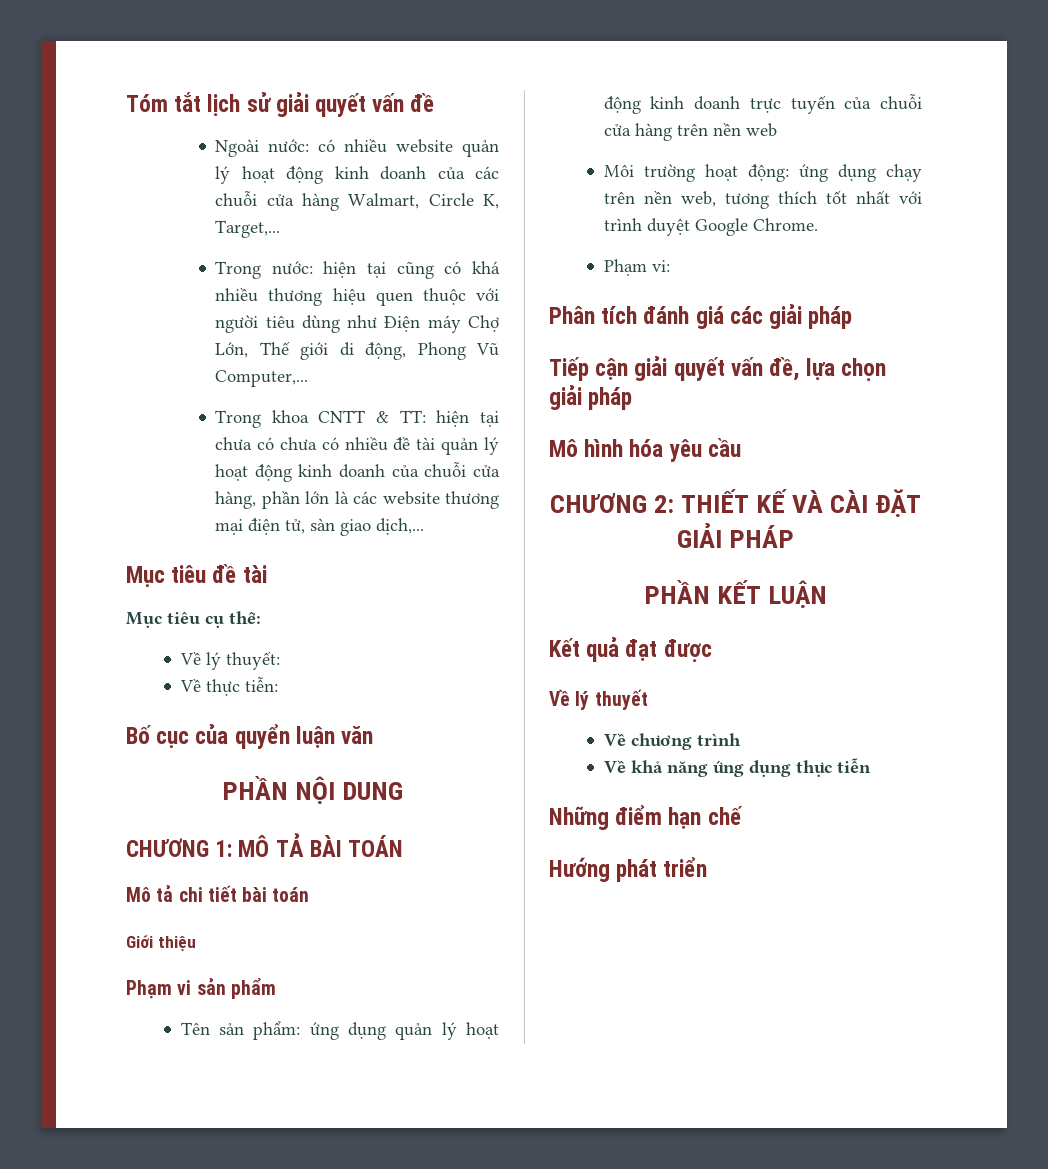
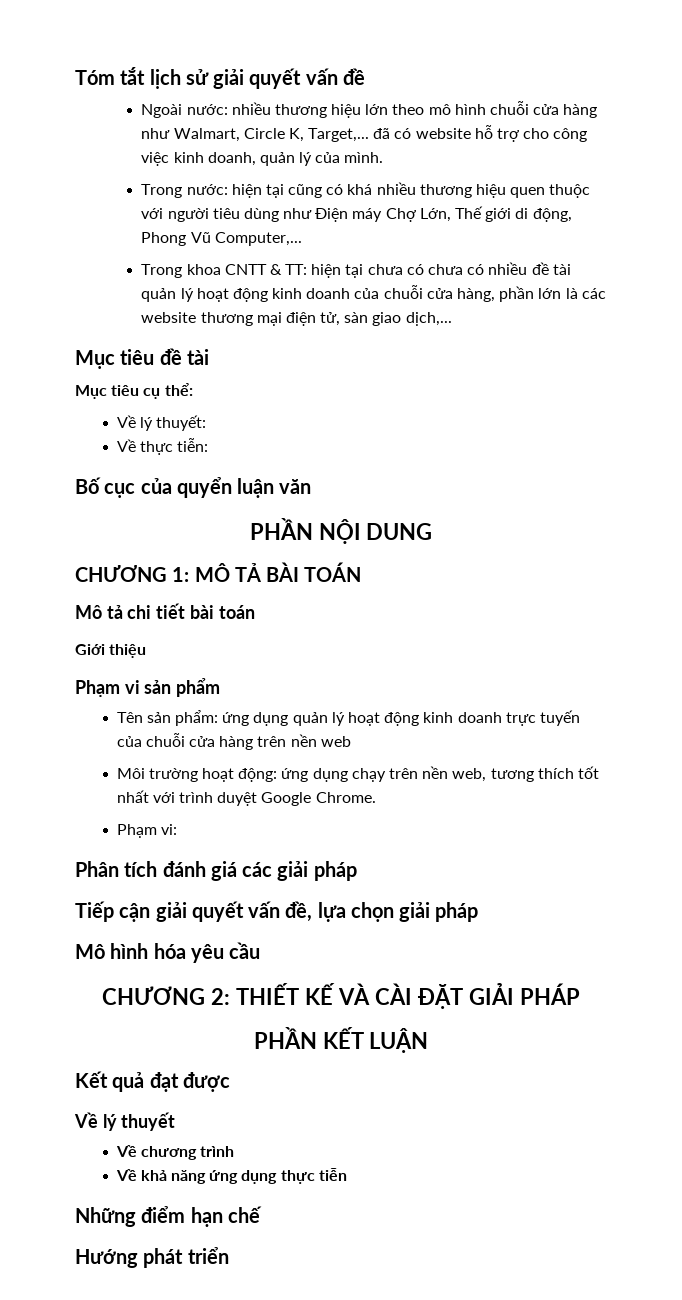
[318,138,499,157] [215,166,499,184] [215,191,339,211] có nhiều website quản lý hoạt động kinh doanh của các chuỗi cửa hàng -> [231,101,598,118] [141,128,171,139] nhiều thương hiệu lớn theo mô hình chuỗi cửa hàng như
(281, 229) none -> [373,125,588,142] [141,152,384,166] đã có website hỗ trợ cho công việc kinh doanh, quản lý của mình.

